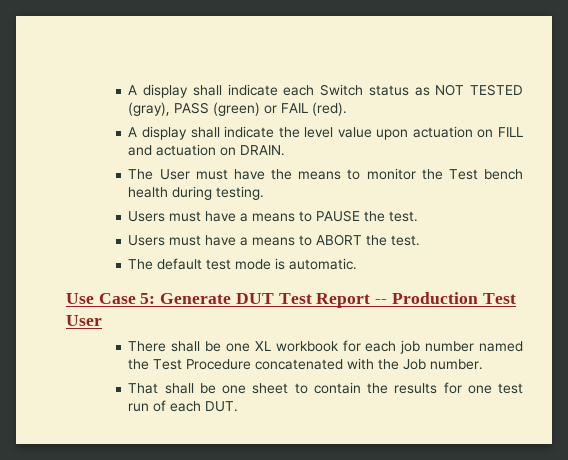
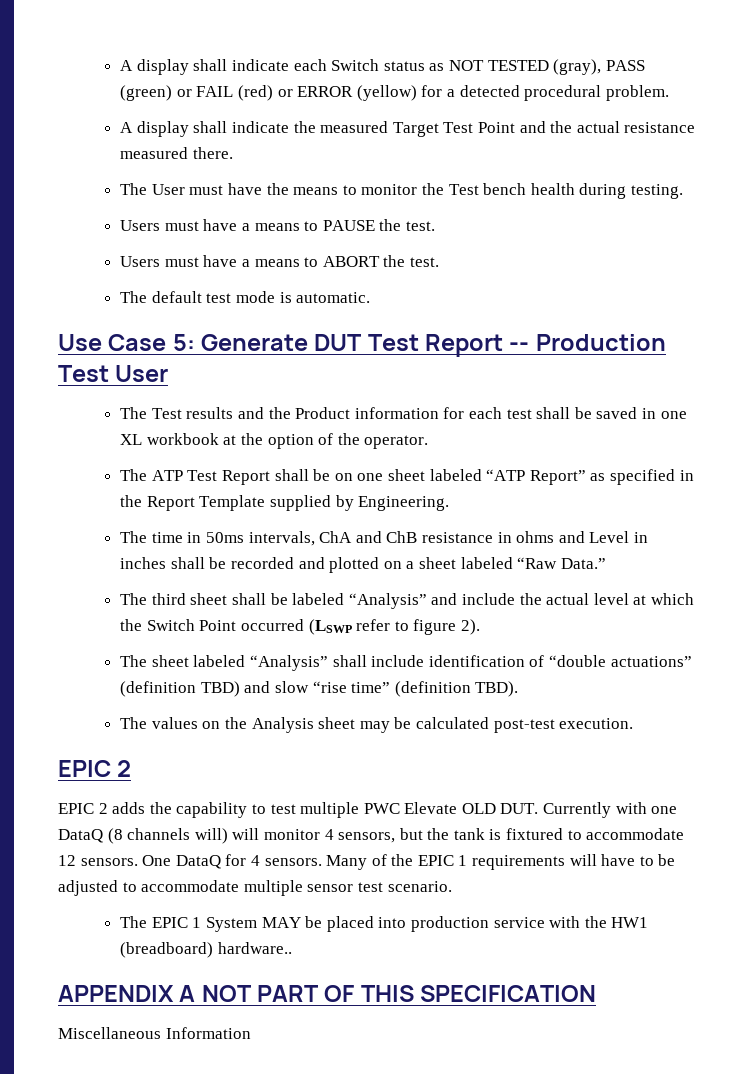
[312,102,348,116] (red). -> [238,85,669,101] (red) or ERROR (yellow) for a detected procedural problem.
[304,126,523,140] [128,144,286,156] level value upon actuation on FILL and actuation on DRAIN. -> [320,121,696,137] [120,147,233,159] measured Target Test Point and the actual resistance measured there.
[128,340,523,354] [128,358,484,370] [128,382,524,394] [128,400,239,412] There shall be one XL workbook for each job number named the Test Procedure concatenated with the Job number. // That shall be one sheet to contain the results for one test run of each DUT. -> [120,407,687,419] [120,433,429,449] [120,469,694,485] [120,495,450,511] [120,531,648,546] [120,557,606,573] [120,593,694,609] [120,619,480,635] [120,655,692,671] [120,681,519,697] [120,717,634,733] [58,760,132,777] [58,802,678,818] [58,828,685,844] [58,854,676,870] [58,880,452,896] [120,916,649,932] [120,942,292,958] [58,985,597,1002] [58,1027,251,1039] The Test results and the Product information for each test shall be saved in one XL workbook at the option of the operator. // The ATP Test Report shall be on one sheet labeled “ATP Report” as specified in the Report Template supplied by Engineering. // The time in 50ms intervals, ChA and ChB resistance in ohms and Level in inches shall be recorded and plotted on a sheet labeled “Raw Data.” // The third sheet shall be labeled “Analysis” and include the actual level at which the Switch Point occurred (LSWP refer to figure 2). // The sheet labeled “Analysis” shall include identification of “double actuations” (definition TBD) and slow “rise time” (definition TBD). // The values on the Analysis sheet may be calculated post-test execution. // EPIC 2 // EPIC 2 adds the capability to test multiple PWC Elevate OLD DUT. Currently with one DataQ (8 channels will) will monitor 4 sensors, but the tank is fixtured to accommodate 12 sensors. One DataQ for 4 sensors. Many of the EPIC 1 requirements will have to be adjusted to accommodate multiple sensor test scenario. // The EPIC 1 System MAY be placed into production service with the HW1 (breadboard) hardware.. // APPENDIX A NOT PART OF THIS SPECIFICATION // Miscellaneous Information

